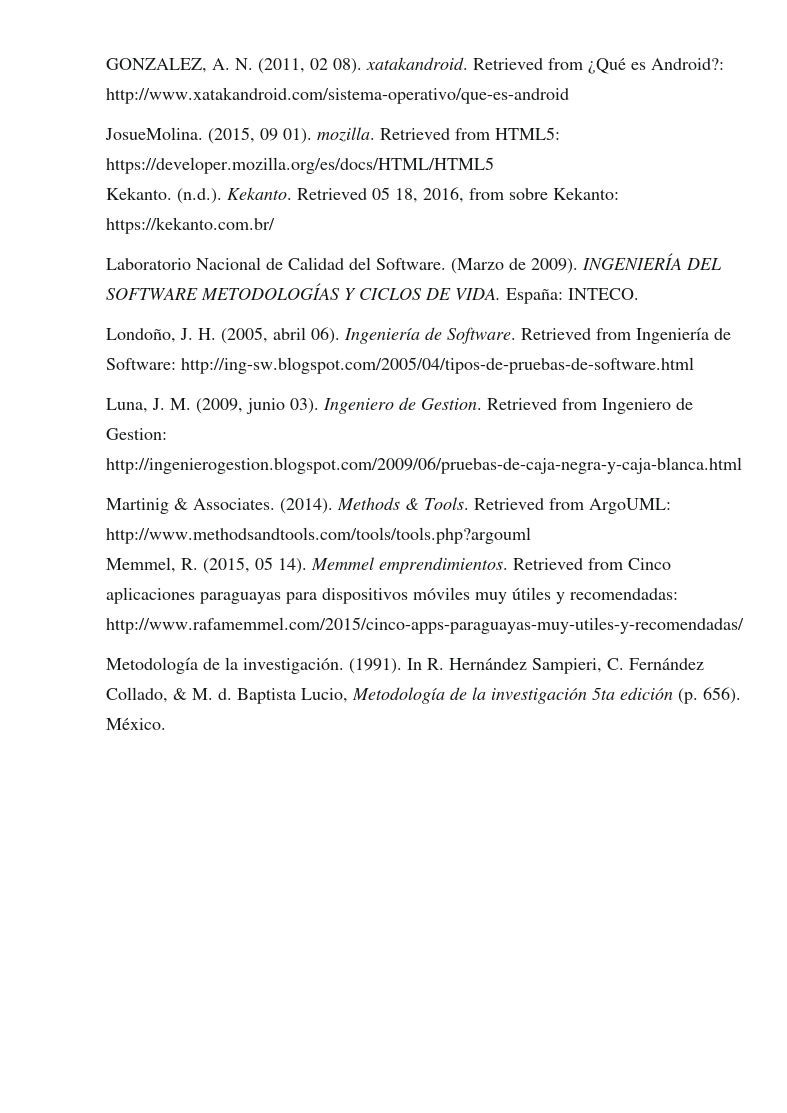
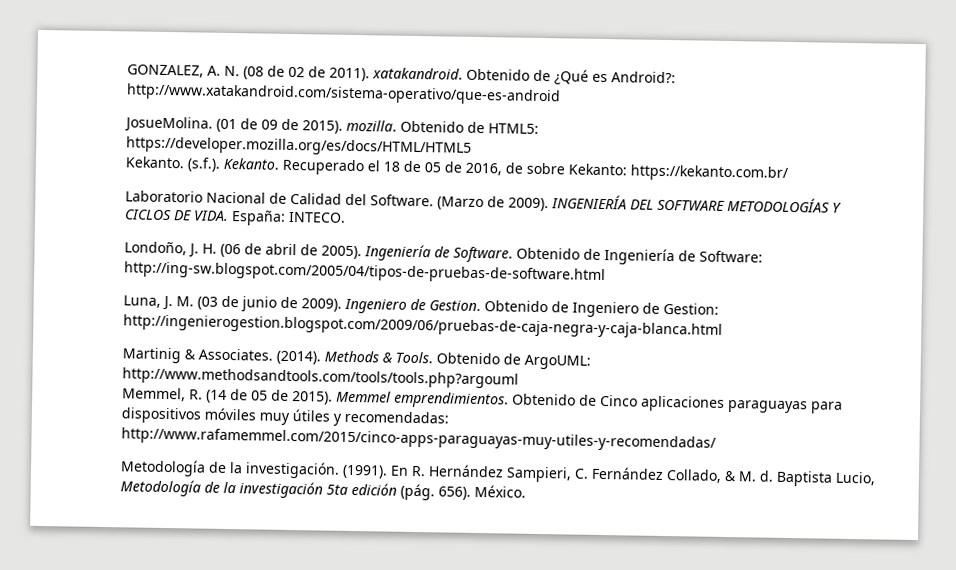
[257,57,583,74] (2011, 02 08). xatakandroid. Retrieved from -> [242,65,551,82] (08 de 02 de 2011). xatakandroid. Obtenido de
[207,127,560,144] [105,157,494,174] [105,187,504,204] (2015, 09 01). mozilla. Retrieved from HTML5: https://developer.mozilla.org/es/docs/HTML/HTML5 // Kekanto. (n.d.). Kekanto. Retrieved 05 18, 2016, from -> [215,118,539,134] [125,136,472,157] [124,156,523,176] (01 de 09 de 2015). mozilla. Obtenido de HTML5: https://developer.mozilla.org/es/docs/HTML/HTML5 // Kekanto. (s.f.). Kekanto. Recuperado el 18 de 05 de 2016, de
[220,327,340,344] (2005, abril 06). -> [219,243,362,260] (06 de abril de 2005).
[520,328,631,340] Retrieved from -> [515,247,601,260] Obtenido de
[195,398,319,414] (2009, junio 03). -> [196,295,342,312] (03 de junio de 2009).
[486,398,597,410] Retrieved from -> [483,300,569,313] Obtenido de
[473,498,584,510] Retrieved from -> [435,352,521,365] Obtenido de
[202,557,623,574] (2015, 05 14). Memmel emprendimientos. Retrieved from -> [205,389,597,409] (14 de 05 de 2015). Memmel emprendimientos. Obtenido de
[406,658,422,670] In -> [389,465,409,476] En
[677,688,698,704] (p. -> [399,483,435,501] (pág.

